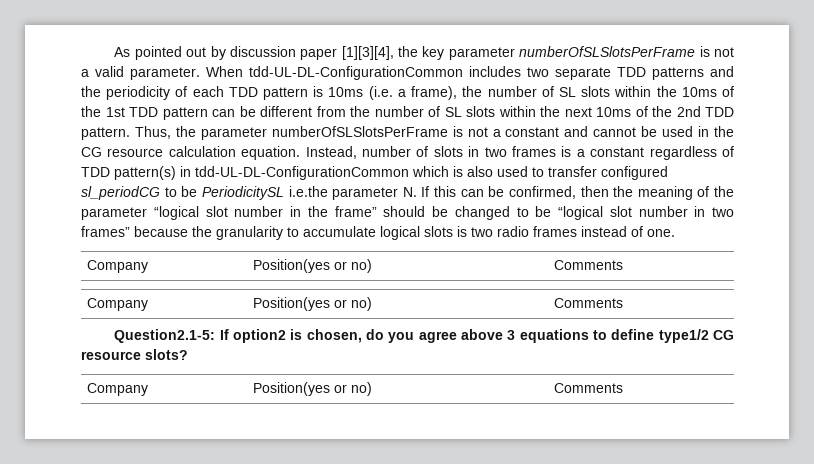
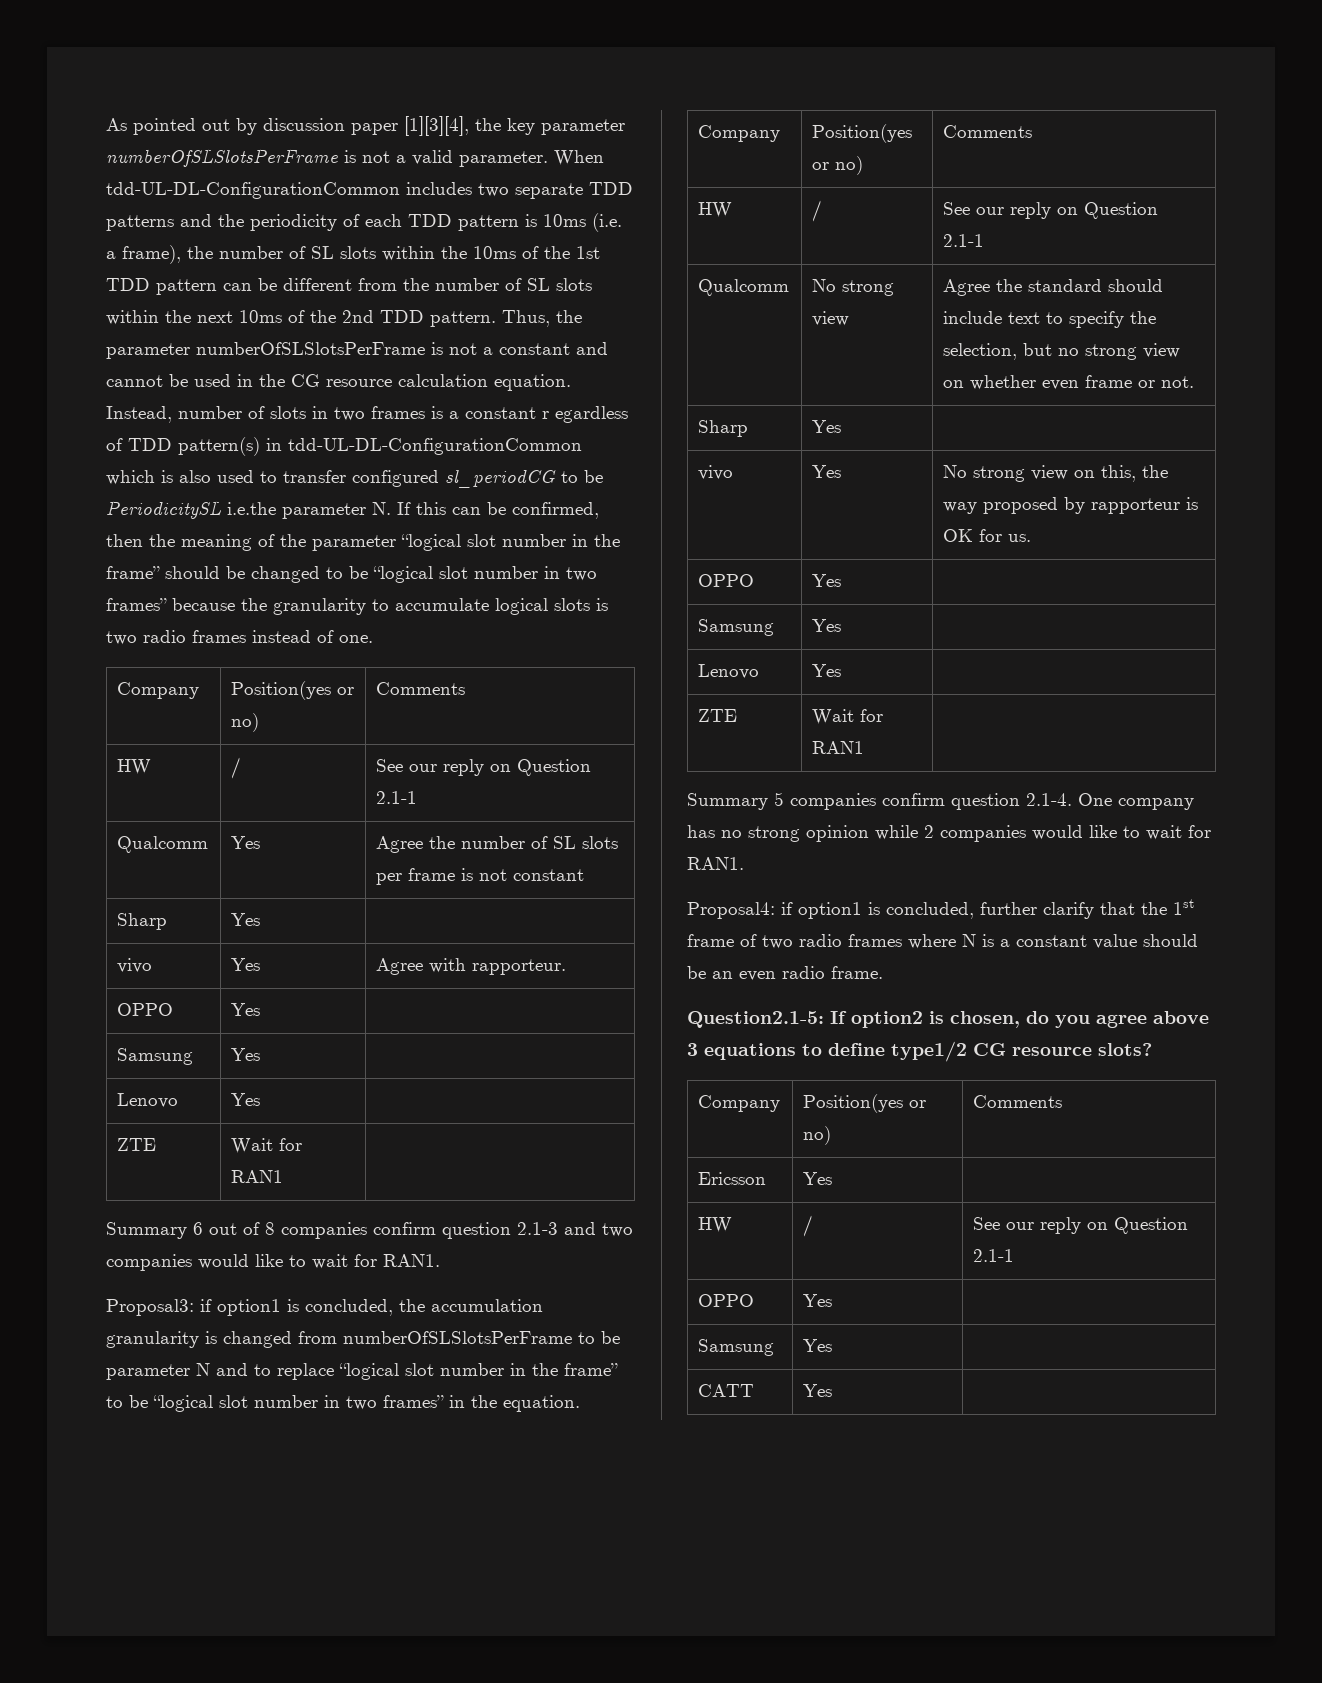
[649,146,717,160] regardless -> [542,406,628,423] r egardless
[86,298,148,311] [252,297,372,311] [553,298,623,308] // Company | Position(yes or no) | Comments -> [117,759,152,775] [231,757,242,779] [376,759,592,776] [376,791,418,804] [117,836,209,853] [231,836,261,849] [376,836,619,853] [376,868,585,885] [117,913,168,930] [231,913,261,926] [117,958,153,973] [231,958,261,971] [376,958,567,975] [117,1003,174,1016] [231,1003,261,1016] [117,1048,194,1065] [231,1048,261,1061] [117,1093,179,1108] [231,1093,261,1106] [117,1138,157,1151] [231,1138,303,1154] [231,1170,284,1183] [106,1222,633,1239] [106,1254,440,1271] [106,1299,543,1316] [106,1331,620,1348] [106,1363,618,1380] [106,1395,580,1412] [698,125,781,142] [812,124,913,143] [812,156,864,175] [943,125,1033,138] [698,202,733,218] [812,200,823,222] [943,202,1159,219] [943,234,985,247] [698,279,790,296] [812,279,895,296] [812,311,850,326] [943,279,1164,296] [943,311,1157,328] [943,343,1181,360] [943,375,1195,390] [698,420,749,437] [812,420,842,433] [698,465,734,480] [812,465,842,478] [943,465,1169,482] [943,497,1199,514] [943,529,1032,542] [698,574,755,587] [812,574,842,587] [698,619,775,636] [812,619,842,632] [698,664,760,679] [812,664,842,677] [698,709,738,722] [812,709,884,725] [812,741,865,754] [687,792,1194,810] [687,825,1211,842] [687,857,744,870] [687,899,1194,919] [687,934,1198,949] [687,966,883,981] // HW | / | See our reply on Question 2.1-1 // Qualcomm | Yes | Agree the number of SL slots per frame is not constant // Sharp | Yes | // vivo | Yes | Agree with rapporteur. // OPPO | Yes | // Samsung | Yes | // Lenovo | Yes | // ZTE | Wait for RAN1 | // Summary 6 out of 8 companies confirm question 2.1-3 and two companies would like to wait for RAN1. // Proposal3: if option1 is concluded, the accumulation granularity is changed from numberOfSLSlotsPerFrame to be parameter N and to replace “logical slot number in the frame” to be “logical slot number in two frames” in the equation. // Company | Position(yes or no) | Comments // HW | / | See our reply on Question 2.1-1 // Qualcomm | No strong view | Agree the standard should include text to specify the selection, but no strong view on whether even frame or not. // Sharp | Yes | // vivo | Yes | No strong view on this, the way proposed by rapporteur is OK for us. // OPPO | Yes | // Samsung | Yes | // Lenovo | Yes | // ZTE | Wait for RAN1 | // Summary 5 companies confirm question 2.1-4. One company has no strong opinion while 2 companies would like to wait for RAN1. // Proposal4: if option1 is concluded, further clarify that the 1st frame of two radio frames where N is a constant value should be an even radio frame.
(623, 388) none -> [698,1172,767,1185] [803,1172,833,1185] [698,1217,733,1233] [803,1215,814,1237] [973,1217,1189,1234] [973,1249,1015,1262] [698,1294,755,1307] [803,1294,833,1307] [698,1339,775,1356] [803,1339,833,1352] [698,1384,755,1397] [803,1384,833,1397] // Ericsson | Yes | // HW | / | See our reply on Question 2.1-1 // OPPO | Yes | // Samsung | Yes | // CATT | Yes |

